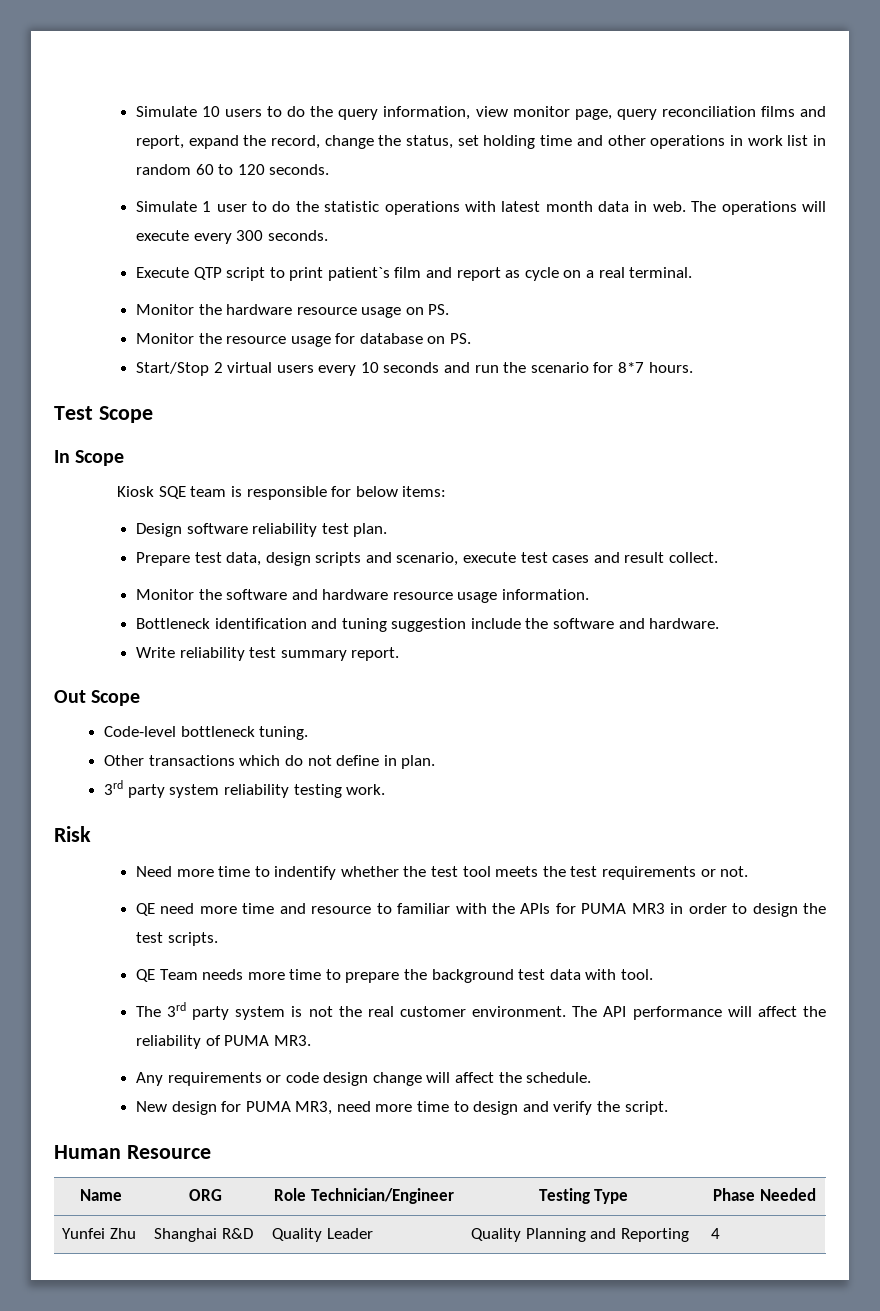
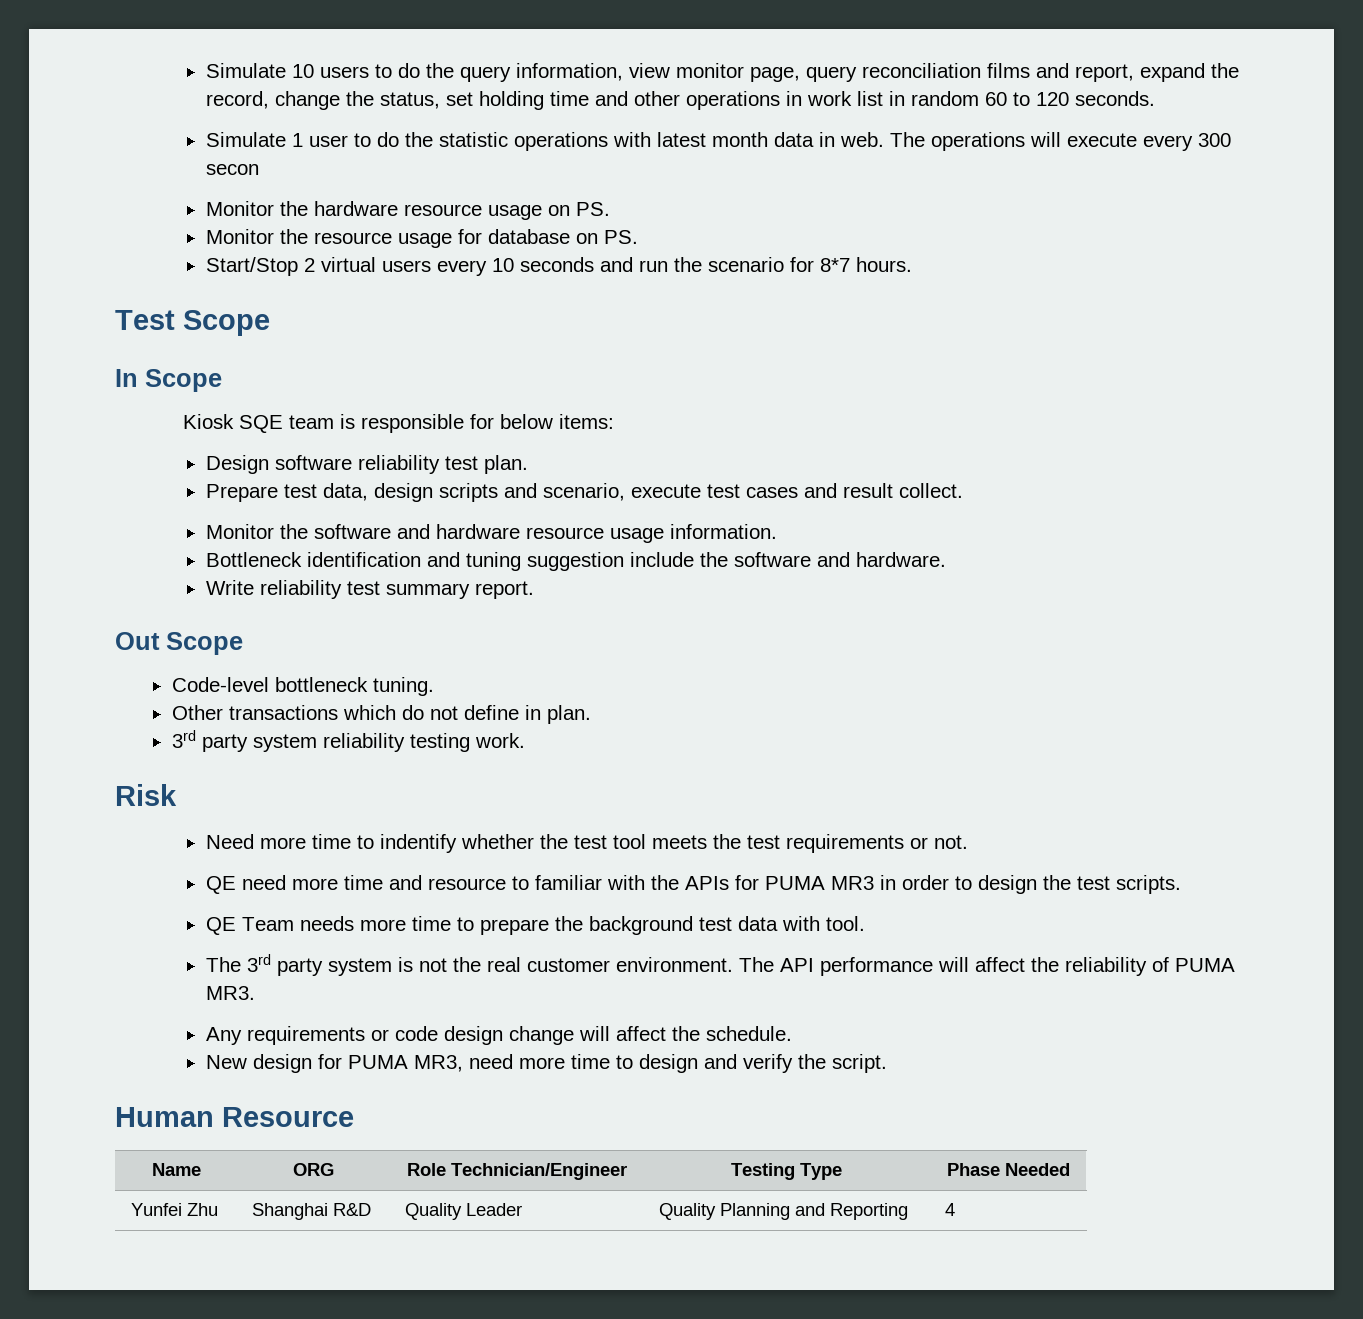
[267,230,328,241] [135,267,693,281] seconds. // Execute QTP script to print patient`s film and report as cycle on a real terminal. -> [205,164,259,175] secon

